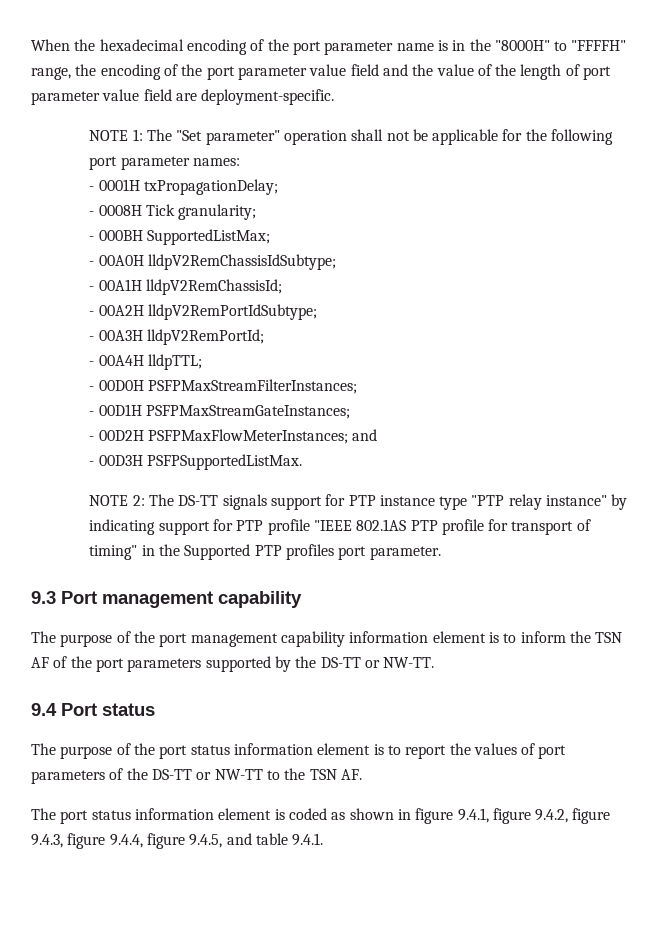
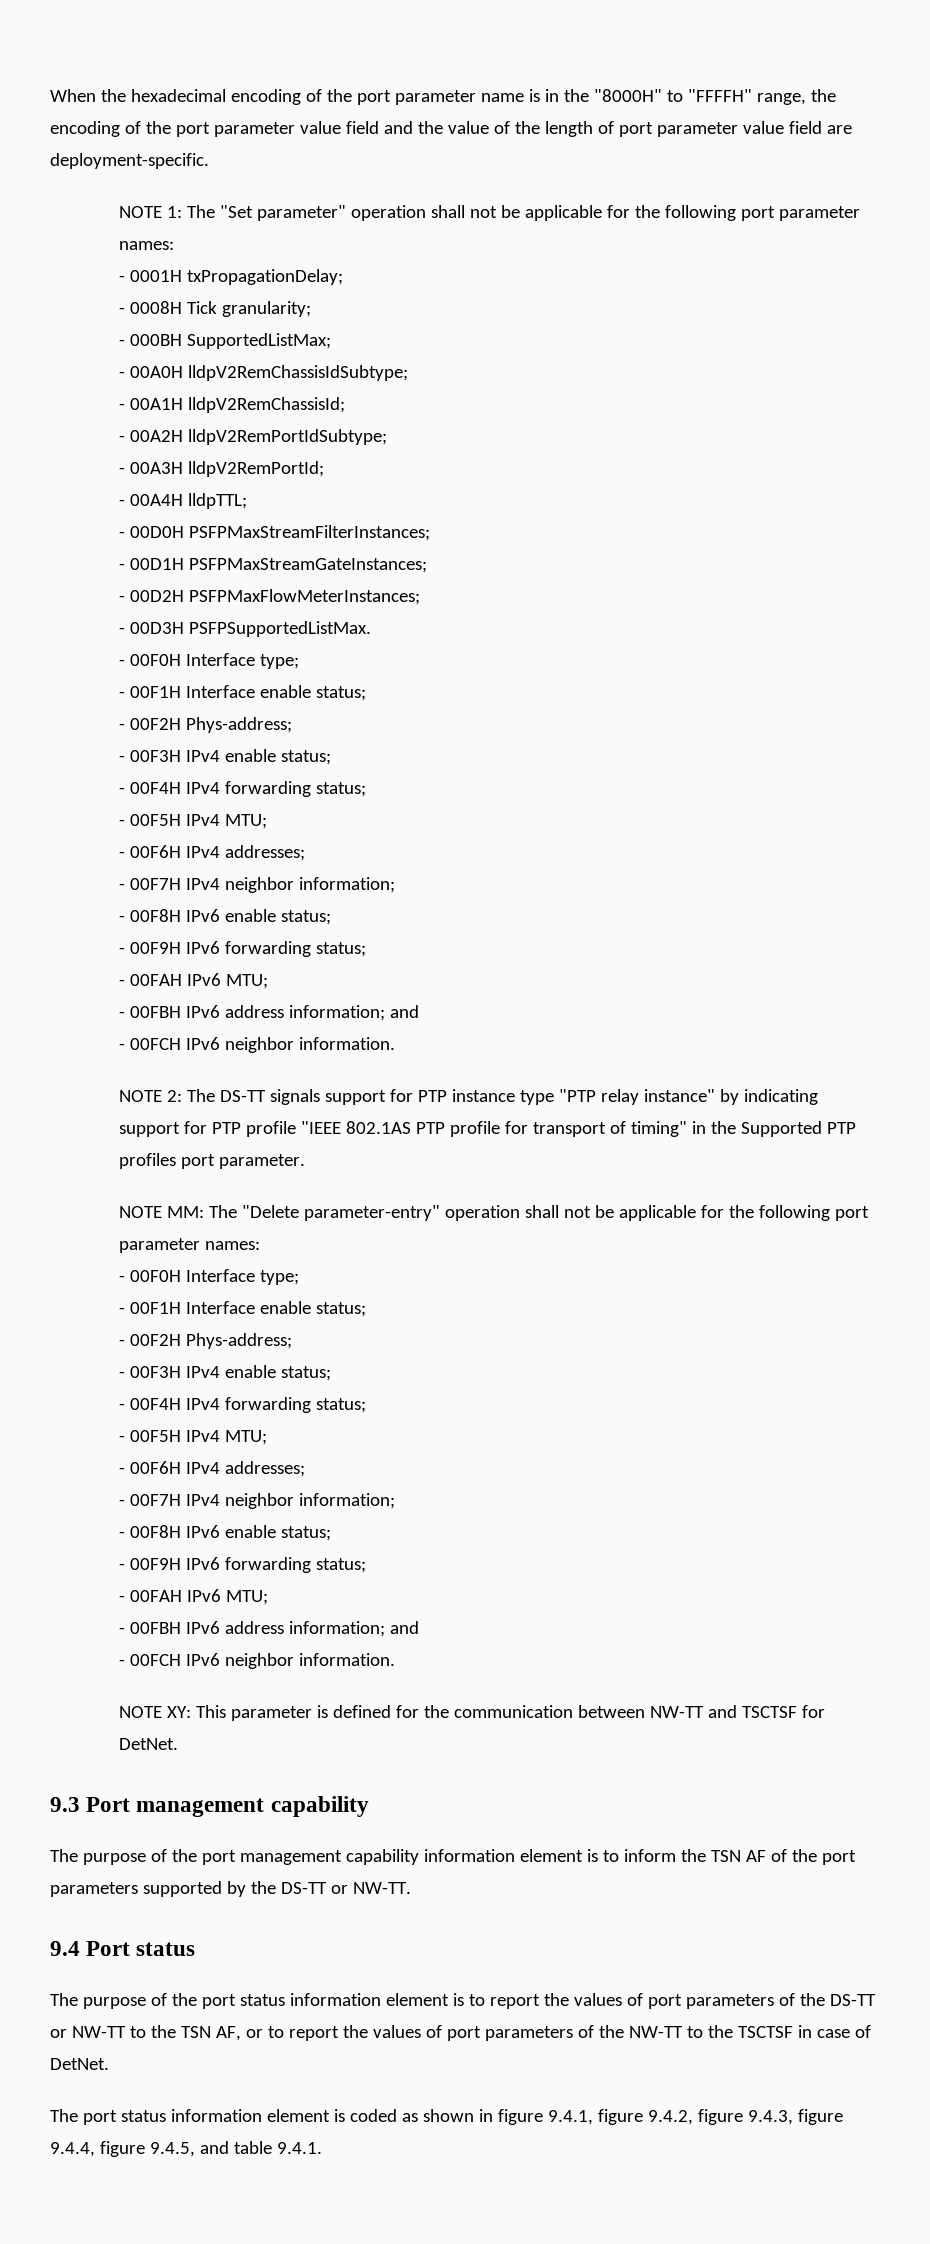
[352,429,378,441] and -> (420, 597) none
(302, 462) none -> [118,653,299,669] [118,685,366,701] [118,717,292,733] [118,749,331,765] [118,781,366,797] [118,814,267,829] [118,845,305,861] [118,877,395,893] [118,909,331,925] [118,941,366,957] [118,973,268,989] [118,1005,419,1021] [118,1037,395,1053] // - 00F0H Interface type; // - 00F1H Interface enable status; // - 00F2H Phys-address; // - 00F3H IPv4 enable status; // - 00F4H IPv4 forwarding status; // - 00F5H IPv4 MTU; // - 00F6H IPv4 addresses; // - 00F7H IPv4 neighbor information; // - 00F8H IPv6 enable status; // - 00F9H IPv6 forwarding status; // - 00FAH IPv6 MTU; // - 00FBH IPv6 address information; and // - 00FCH IPv6 neighbor information.
(441, 553) none -> [118,1205,869,1221] [118,1238,260,1253] [118,1269,299,1285] [118,1301,366,1317] [118,1333,292,1349] [118,1365,331,1381] [118,1397,366,1413] [118,1430,267,1445] [118,1461,305,1477] [118,1493,395,1509] [118,1525,331,1541] [118,1557,366,1573] [118,1589,268,1605] [118,1621,419,1637] [118,1653,395,1669] [118,1705,825,1721] [118,1738,178,1750] // NOTE MM: The "Delete parameter-entry" operation shall not be applicable for the following port parameter names: // - 00F0H Interface type; // - 00F1H Interface enable status; // - 00F2H Phys-address; // - 00F3H IPv4 enable status; // - 00F4H IPv4 forwarding status; // - 00F5H IPv4 MTU; // - 00F6H IPv4 addresses; // - 00F7H IPv4 neighbor information; // - 00F8H IPv6 enable status; // - 00F9H IPv6 forwarding status; // - 00FAH IPv6 MTU; // - 00FBH IPv6 address information; and // - 00FCH IPv6 neighbor information. // NOTE XY: This parameter is defined for the communication between NW-TT and TSCTSF for DetNet.
[340,769,362,780] AF. -> [215,2025,871,2041] [50,2058,109,2070] AF, or to report the values of port parameters of the NW-TT to the TSCTSF in case of DetNet.

